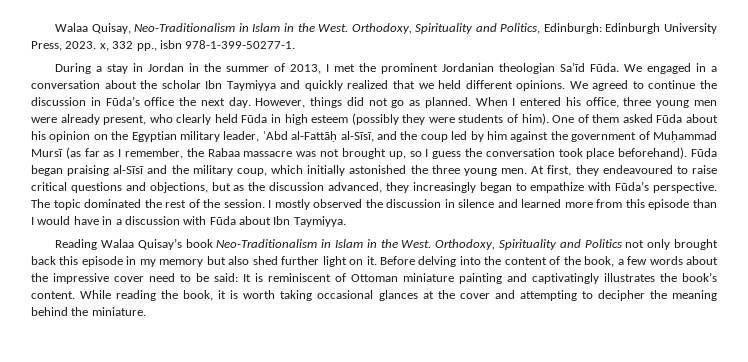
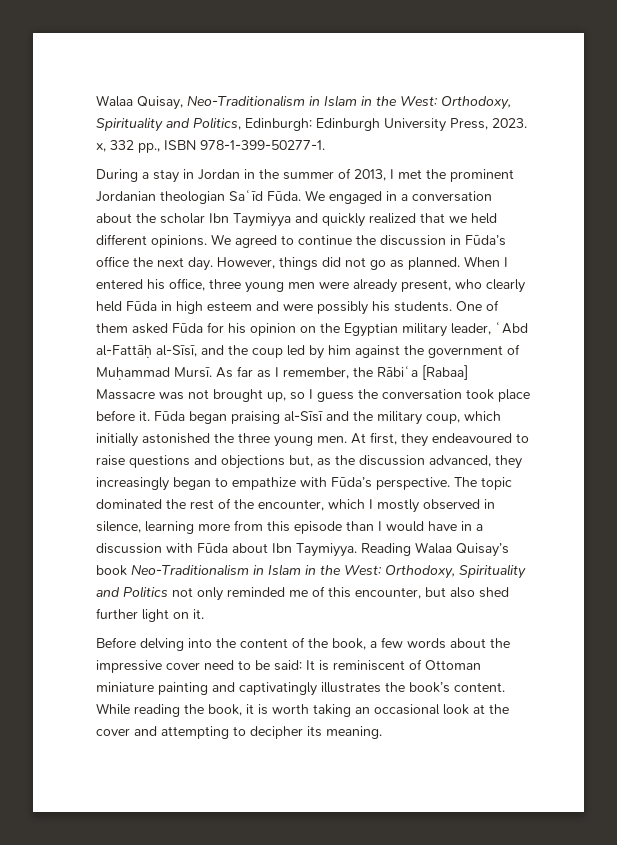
[318,24,349,32] West. -> [400,96,438,106] West:
[159,40,182,49] isbn -> [164,140,196,150] ISBN
[351,113,549,125] (possibly they were students of him). -> [256,301,452,315] and were possibly his students.
[685,114,718,123] about -> [207,322,224,333] for
[31,147,81,159] Mursī (as -> [174,367,233,378] Mursī. As
[207,148,293,157] Rabaa massacre -> [377,365,468,380] [96,389,155,400] Rābiʿa [Rabaa] Massacre
[618,147,688,159] beforehand). -> [96,410,150,421] before it.
[31,182,67,191] critical -> (125, 460) none
[149,182,231,193] objections, but -> [221,455,313,469] objections but,
[223,199,265,208] session. -> [258,499,365,511] encounter, which
[365,199,562,208] the discussion in silence and learned -> [484,499,495,509] [96,521,194,534] in silence, learning
(346, 221) // -> (357, 550) none
[401,240,432,248] West. -> [344,565,382,575] West:
[673,239,718,250] [31,256,204,267] brought back this episode in my memory -> [227,586,421,599] reminded me of this encounter,
(377, 260) none -> (204, 614) //
[317,290,418,301] occasional glances -> [355,704,469,715] an occasional look
[649,290,717,301] [31,307,146,316] the meaning behind the miniature. -> [307,726,382,739] its meaning.

